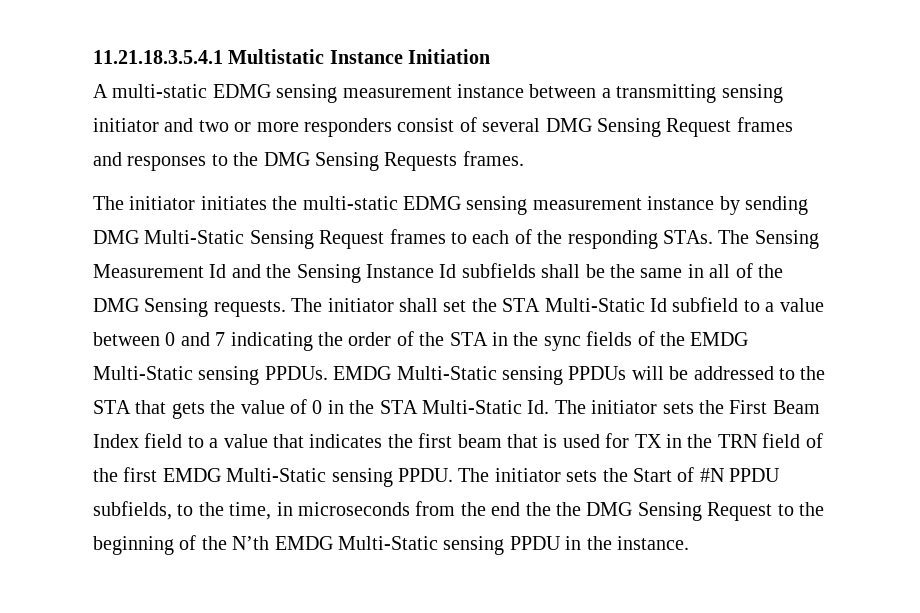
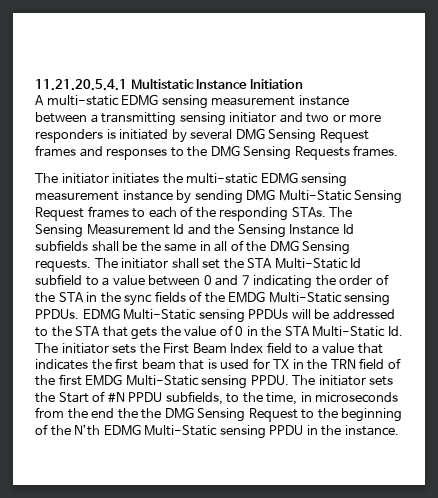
[93,50,223,64] 11.21.18.3.5.4.1 -> [35,79,127,91] 11.21.20.5.4.1
[397,117,477,132] consist of -> [106,129,187,143] is initiated by
[333,366,392,380] EMDG -> [82,308,120,320] EDMG
[274,536,333,550] EMDG -> [103,424,141,436] EDMG

